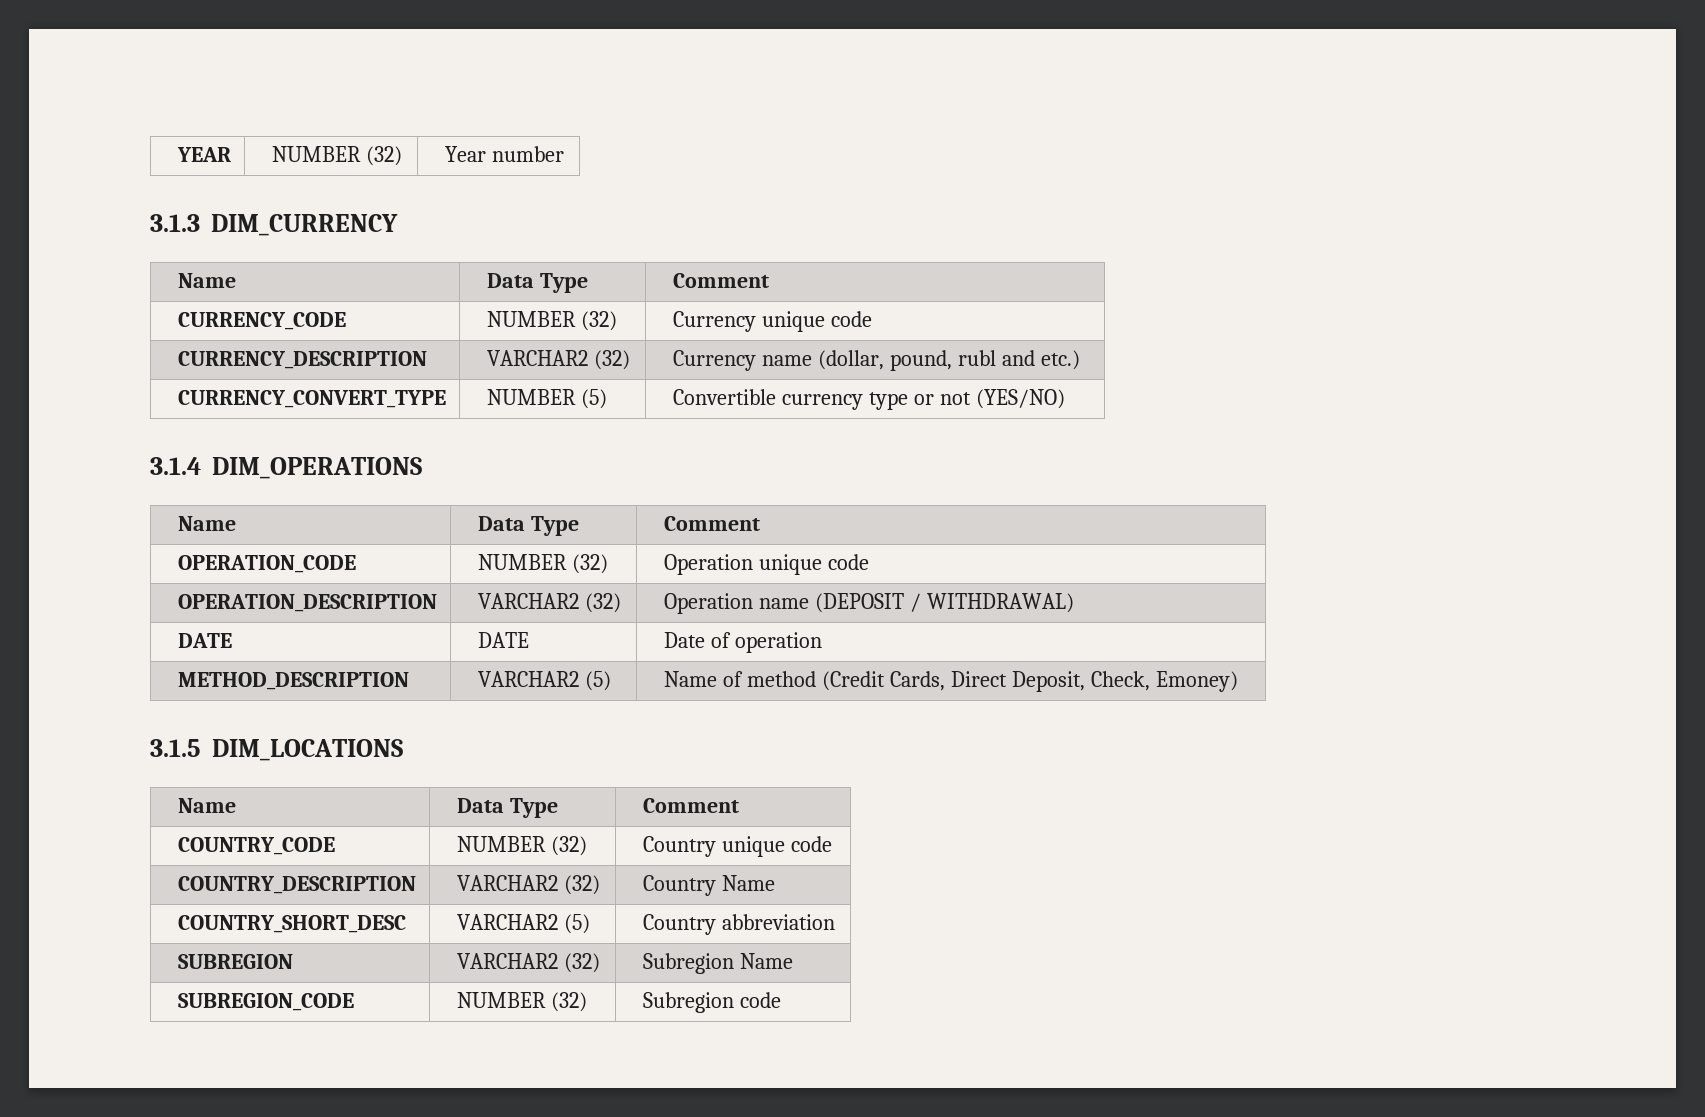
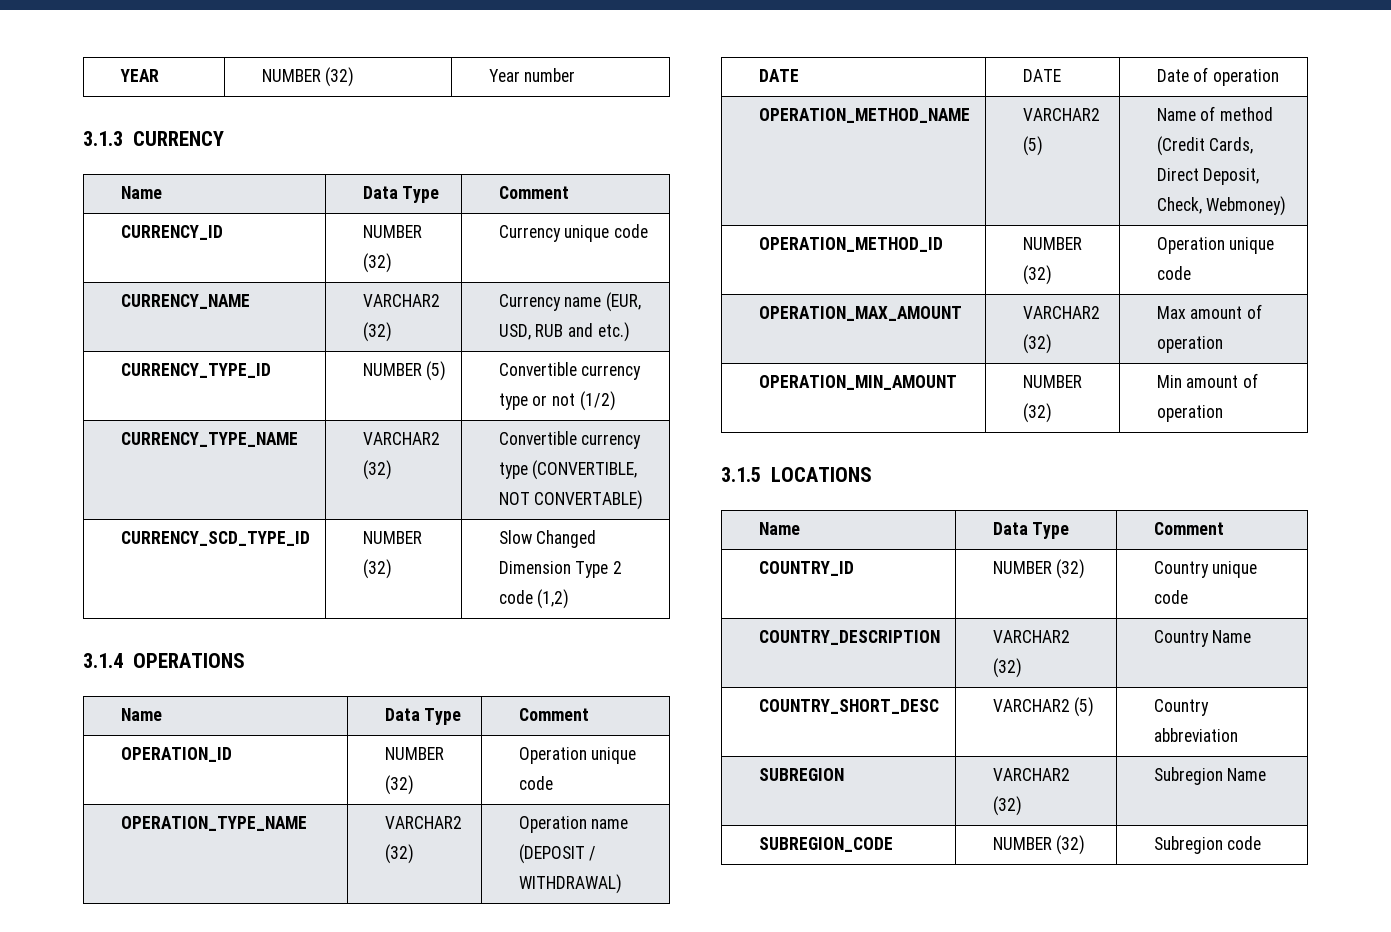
[211,214,398,236] [178,273,237,288] [487,273,589,293] [673,273,770,288] [178,312,347,330] DIM_CURRENCY // Name | Data Type | Comment // CURRENCY_CODE -> [132,131,224,146] [120,186,162,199] [362,186,440,203] [498,186,569,199] [120,225,223,240] CURRENCY // Name | Data Type | Comment // CURRENCY_ID
[178,351,428,369] CURRENCY_DESCRIPTION -> [120,294,250,309] CURRENCY_NAME
[818,350,997,371] (dollar, pound, rubl -> [606,292,642,312] [498,324,564,340] (EUR, USD, RUB
[178,390,447,408] CURRENCY_CONVERT_TYPE -> [120,363,271,378] CURRENCY_TYPE_ID
[976,389,1066,409] (YES/NO) -> [579,391,616,411] [120,432,298,447] [362,432,440,445] [362,460,392,480] [498,431,642,449] [498,460,638,480] [498,490,644,510] [120,531,310,546] [362,531,422,544] [362,559,392,579] [498,530,597,548] [498,561,623,578] [498,589,570,609] (1/2) // CURRENCY_TYPE_NAME | VARCHAR2 (32) | Convertible currency type (CONVERTIBLE, NOT CONVERTABLE) // CURRENCY_SCD_TYPE_ID | NUMBER (32) | Slow Changed Dimension Type 2 code (1,2)
[212,457,422,479] [178,516,237,531] [478,516,580,536] [664,516,761,531] [178,555,357,573] [478,554,609,574] [664,554,870,575] [178,594,438,612] DIM_OPERATIONS // Name | Data Type | Comment // OPERATION_CODE | NUMBER (32) | Operation unique code // OPERATION_DESCRIPTION -> [132,653,245,668] [120,708,162,721] [384,708,462,725] [518,708,589,721] [120,747,232,762] [384,747,444,760] [384,775,414,795] [518,747,637,764] [518,776,553,790] [120,816,307,831] OPERATIONS // Name | Data Type | Comment // OPERATION_ID | NUMBER (32) | Operation unique code // OPERATION_TYPE_NAME
[178,672,410,690] METHOD_DESCRIPTION -> [758,108,970,123] OPERATION_METHOD_NAME
[1155,671,1238,692] Emoney) -> [1206,196,1287,216] [758,237,943,252] [1022,237,1082,250] [1022,265,1052,285] [1156,237,1275,254] [1156,266,1191,280] [758,306,962,321] [1022,306,1100,319] [1022,334,1052,354] [1156,304,1263,319] [1156,336,1223,353] [758,375,957,390] [1022,375,1082,388] [1022,403,1052,423] [1156,373,1259,388] [1156,405,1223,422] Webmoney) // OPERATION_METHOD_ID | NUMBER (32) | Operation unique code // OPERATION_MAX_AMOUNT | VARCHAR2 (32) | Max amount of operation // OPERATION_MIN_AMOUNT | NUMBER (32) | Min amount of operation
[212,739,403,761] [178,798,237,813] [457,798,559,818] [643,798,740,813] [178,837,336,855] DIM_LOCATIONS // Name | Data Type | Comment // COUNTRY_CODE -> [770,467,872,482] [758,522,800,535] [992,522,1070,539] [1153,522,1224,535] [758,561,854,576] LOCATIONS // Name | Data Type | Comment // COUNTRY_ID

